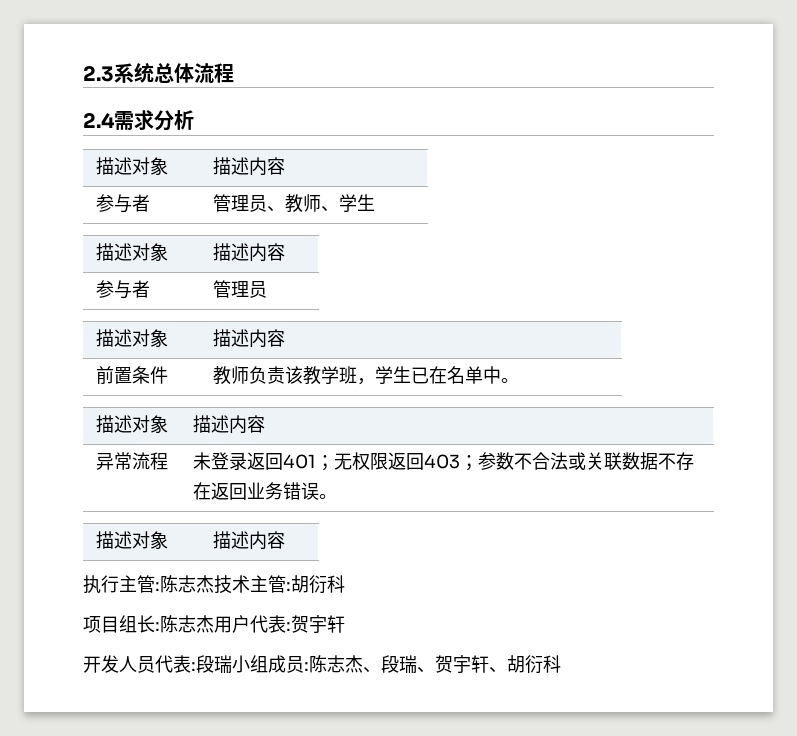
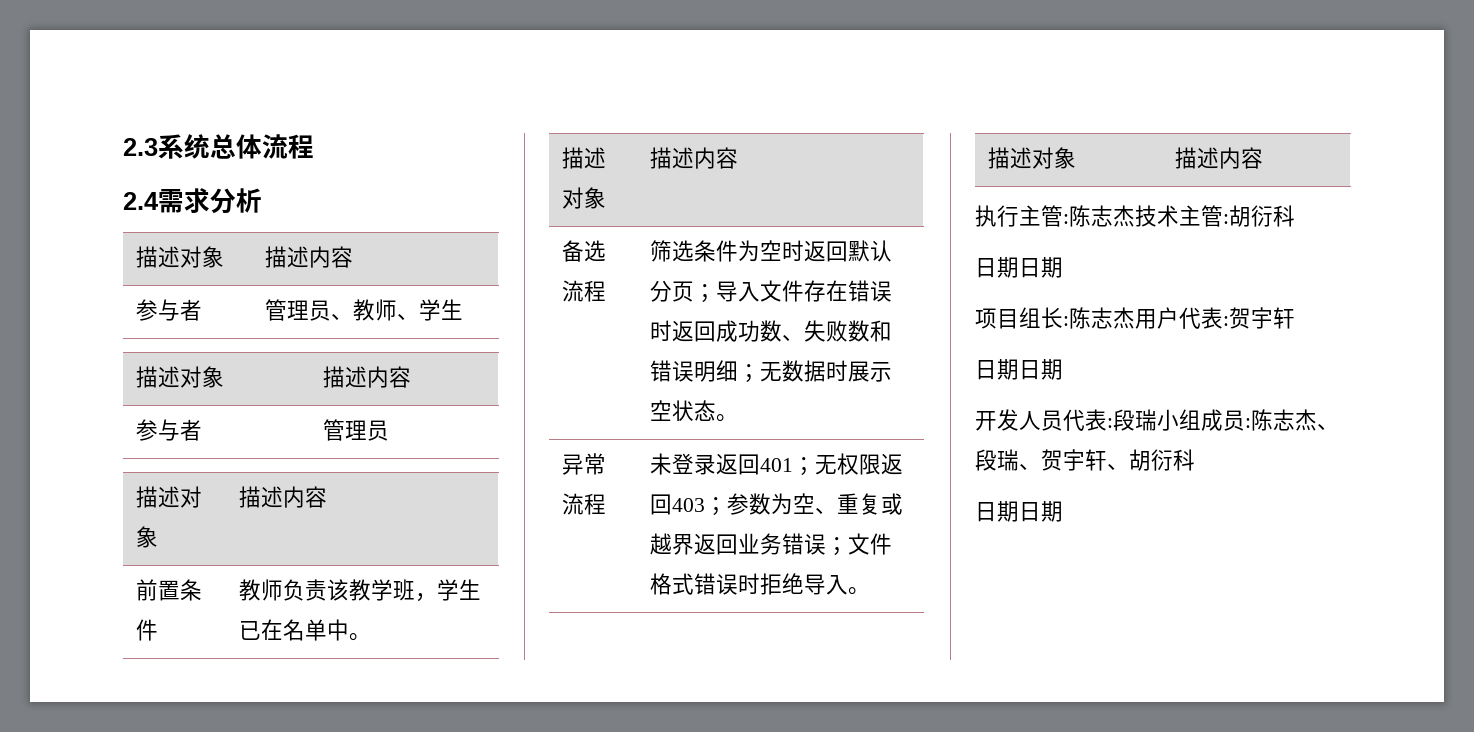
(265, 424) none -> [561,240,606,262] [561,280,606,302] [649,240,892,262] [649,280,892,303] [649,320,892,342] [649,360,892,383] [649,400,738,422] // 备选流程 | 筛选条件为空时返回默认分页；导入文件存在错误时返回成功数、失败数和错误明细；无数据时展示空状态。
[513,452,694,470] [192,482,319,500] 不合法或关联数据不存在返回业务错误 -> [770,493,903,515] [649,533,892,556] [649,573,848,595] 为空、重复或越界返回业务错误；文件格式错误时拒绝导入
(345, 584) none -> [975,256,1063,278] // 日期日期
(345, 624) none -> [975,358,1063,380] // 日期日期
(561, 664) none -> [975,500,1063,522] // 日期日期

